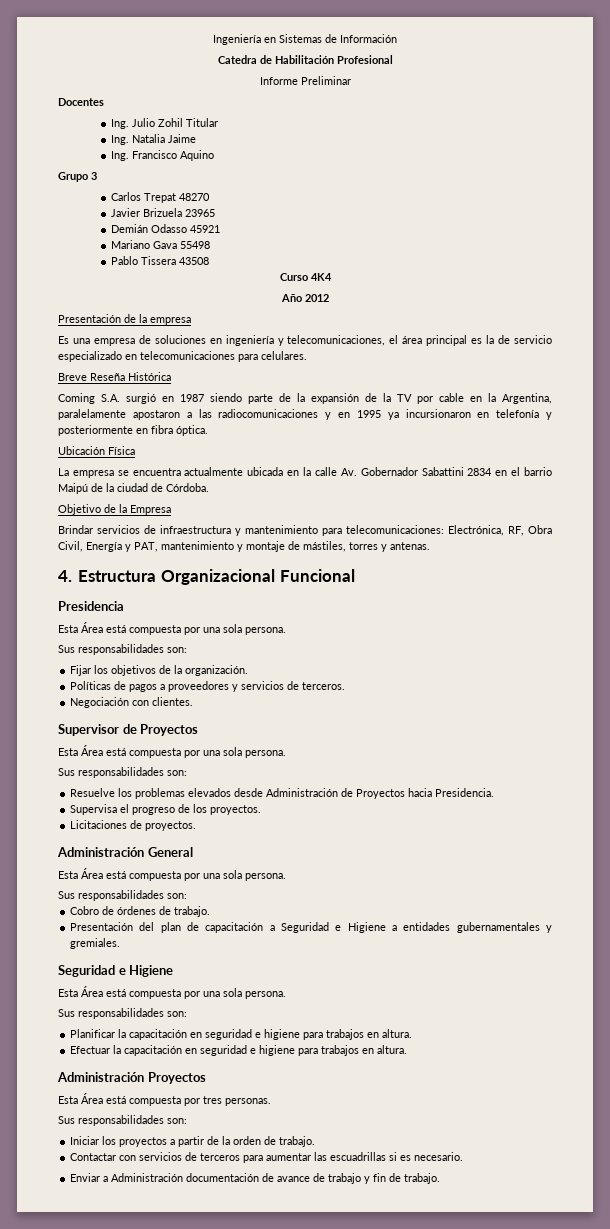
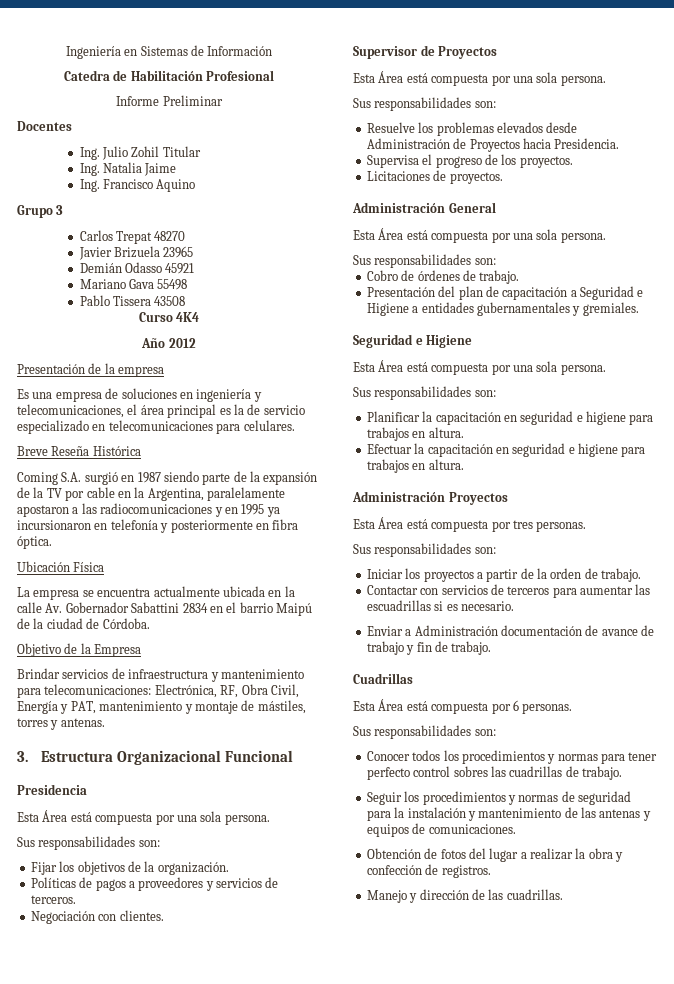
[58,570,72,582] 4. -> [17,751,28,762] 3.
(441, 1178) none -> [353,673,413,684] [353,699,573,714] [353,725,496,739] [366,750,658,764] [366,766,622,780] [366,791,631,805] [366,807,651,821] [366,823,516,837] [366,848,624,862] [366,864,491,878] [366,889,563,903] // Cuadrillas // Esta Área está compuesta por 6 personas. // Sus responsabilidades son: // Conocer todos los procedimientos y normas para tener perfecto control sobres las cuadrillas de trabajo. // Seguir los procedimientos y normas de seguridad para la instalación y mantenimiento de las antenas y equipos de comunicaciones. // Obtención de fotos del lugar a realizar la obra y confección de registros. // Manejo y dirección de las cuadrillas.

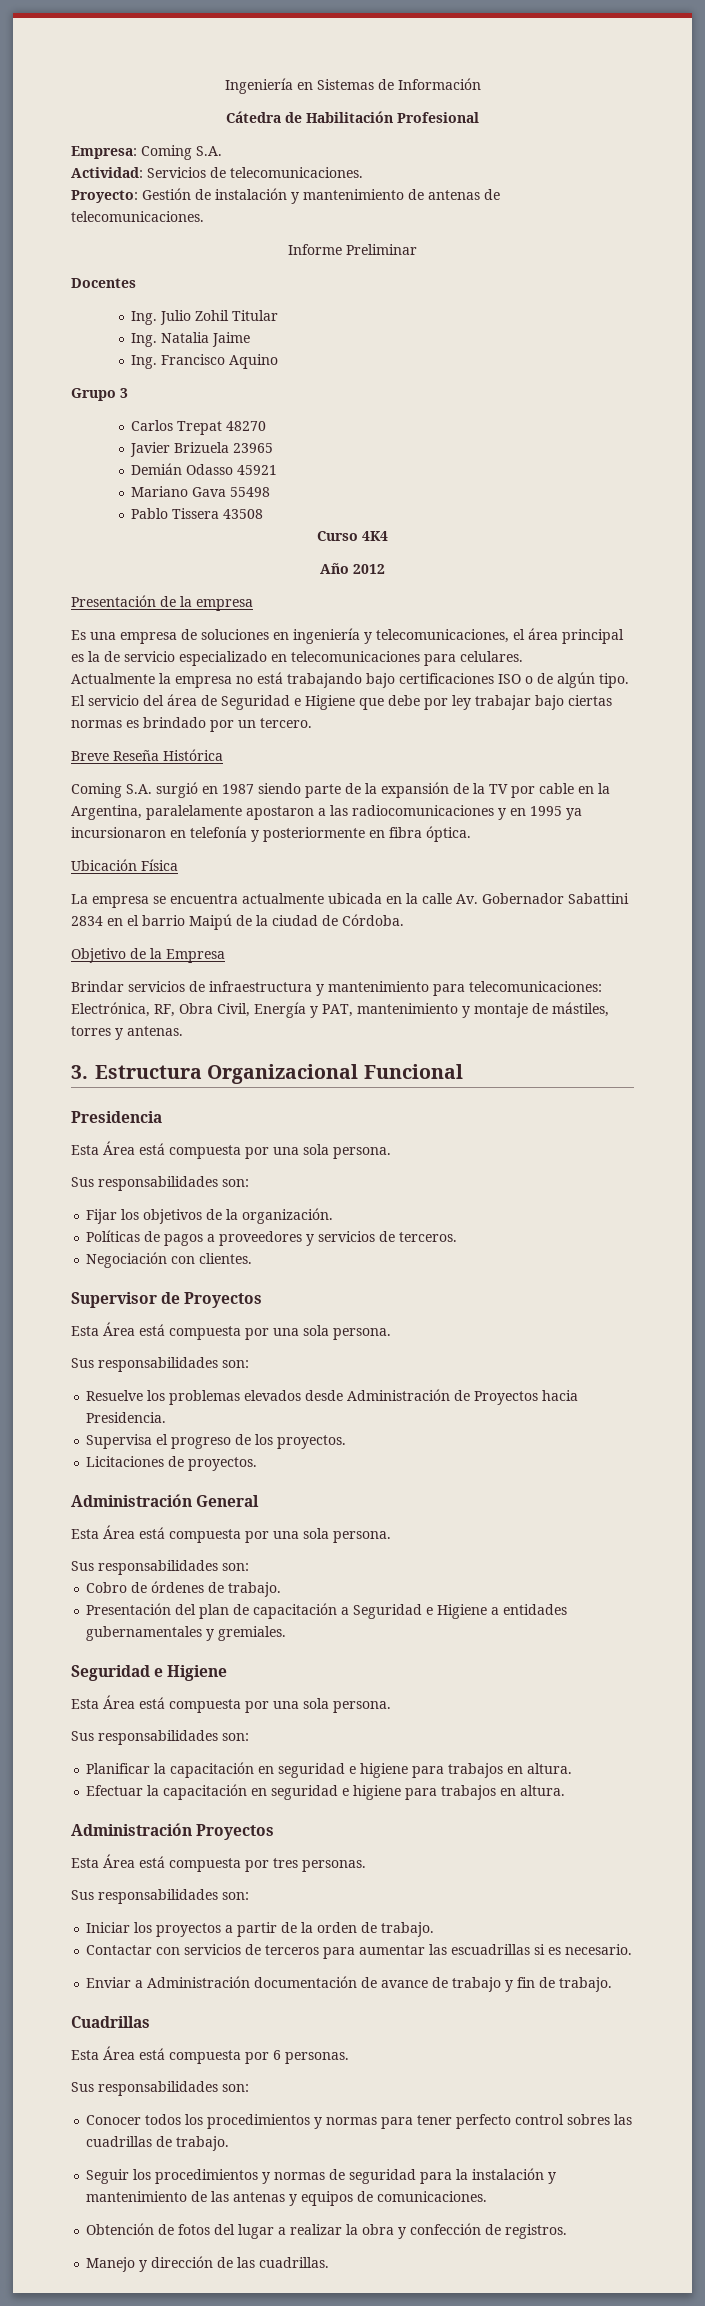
[63,70,110,81] Catedra -> [226,111,281,123] Cátedra
(275, 75) none -> [71,145,222,160] [71,167,363,178] [71,188,500,204] [71,211,204,222] // Empresa: Coming S.A. // Actividad: Servicios de telecomunicaciones. // Proyecto: Gestión de instalación y mantenimiento de antenas de telecomunicaciones.
(295, 425) none -> [71,672,629,688] [71,694,612,710] [71,717,312,732] // Actualmente la empresa no está trabajando bajo certificaciones ISO o de algún tipo. El servicio del área de Seguridad e Higiene que debe por ley trabajar bajo ciertas normas es brindado por un tercero.

